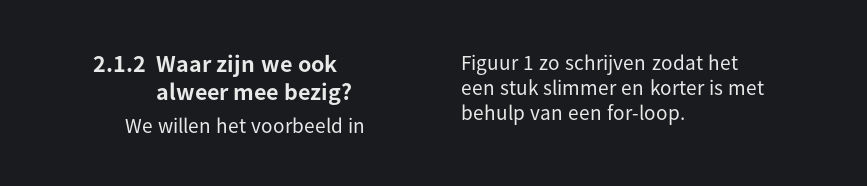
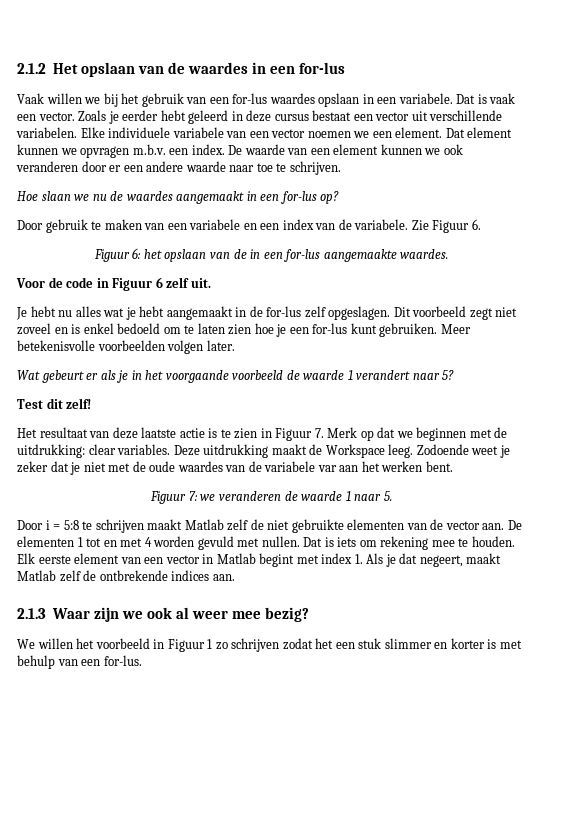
(146, 64) none -> [52,62,345,77] [17,93,516,107] [17,110,503,124] [16,127,513,138] [17,144,463,158] [16,161,341,175] [17,191,340,204] [17,219,481,233] [93,248,449,262] [16,277,211,291] [16,306,518,320] [17,323,471,337] [17,340,235,354] [17,370,455,383] [17,398,92,409] [17,427,508,441] [17,444,510,458] [17,461,453,475] [150,491,392,504] [17,519,522,533] [17,536,515,550] [17,553,502,567] [17,570,235,582] [17,608,46,619] Het opslaan van de waardes in een for-lus // Vaak willen we bij het gebruik van een for-lus waardes opslaan in een variabele. Dat is vaak een vector. Zoals je eerder hebt geleerd in deze cursus bestaat een vector uit verschillende variabelen. Elke individuele variabele van een vector noemen we een element. Dat element kunnen we opvragen m.b.v. een index. De waarde van een element kunnen we ook veranderen door er een andere waarde naar toe te schrijven. // Hoe slaan we nu de waardes aangemaakt in een for-lus op? // Door gebruik te maken van een variabele en een index van de variabele. Zie Figuur 6. // Figuur 6: het opslaan van de in een for-lus aangemaakte waardes. // Voor de code in Figuur 6 zelf uit. // Je hebt nu alles wat je hebt aangemaakt in de for-lus zelf opgeslagen. Dit voorbeeld zegt niet zoveel en is enkel bedoeld om te laten zien hoe je een for-lus kunt gebruiken. Meer betekenisvolle voorbeelden volgen later. // Wat gebeurt er als je in het voorgaande voorbeeld de waarde 1 verandert naar 5? // Test dit zelf! // Het resultaat van deze laatste actie is te zien in Figuur 7. Merk op dat we beginnen met de uitdrukking: clear variables. Deze uitdrukking maakt de Workspace leeg. Zodoende weet je zeker dat je niet met de oude waardes van de variabele var aan het werken bent. // Figuur 7: we veranderen de waarde 1 naar 5. // Door i = 5:8 te schrijven maakt Matlab zelf de niet gebruikte elementen van de vector aan. De elementen 1 tot en met 4 worden gevuld met nullen. Dat is iets om rekening mee te houden. Elk eerste element van een vector in Matlab begint met index 1. Als je dat negeert, maakt Matlab zelf de ontbrekende indices aan. // 2.1.3
[155,82,229,100] alweer -> [175,607,228,619] al weer
[607,104,686,125] for-loop. -> [103,655,142,666] for-lus.

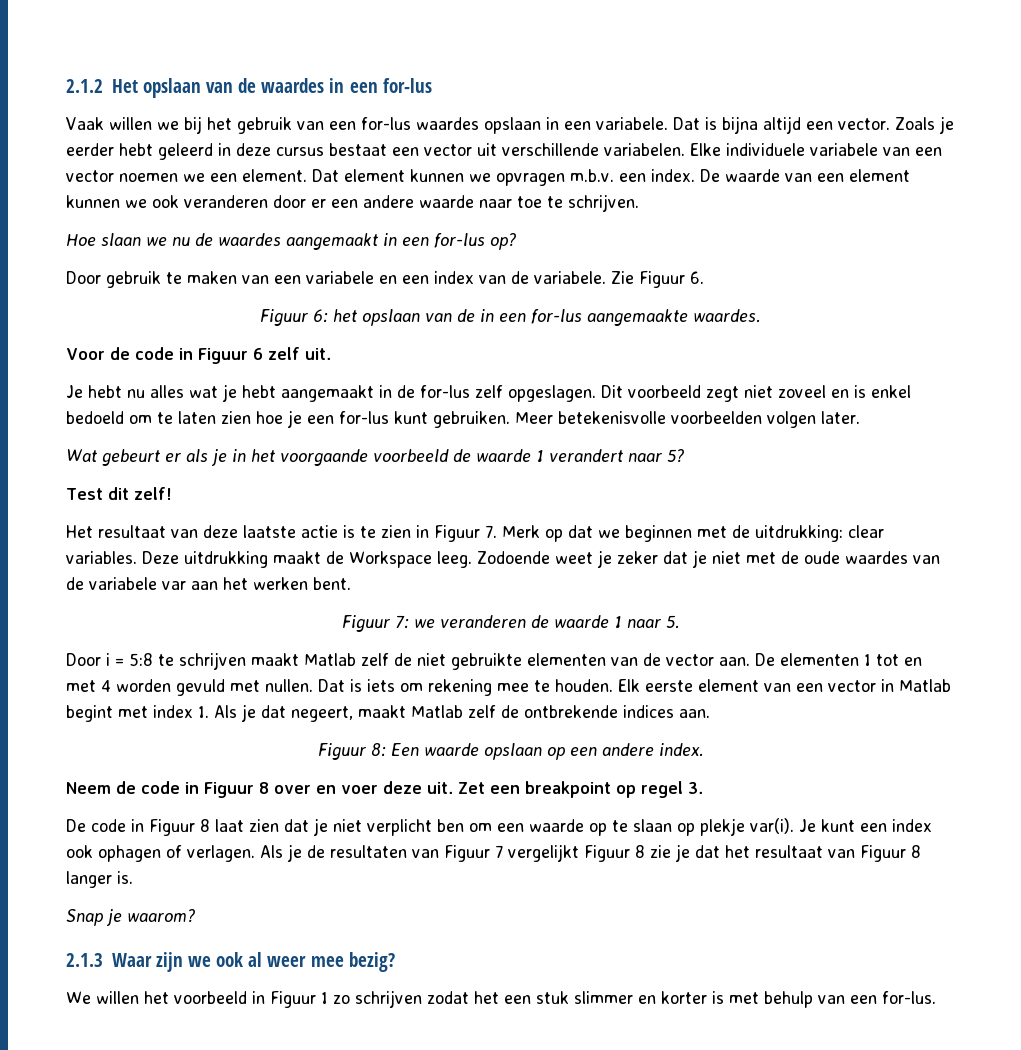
[489,93,516,104] vaak -> [721,116,801,134] bijna altijd
(235, 577) none -> [317,743,704,760] [66,781,703,798] [66,818,932,836] [66,844,921,862] [66,871,133,888] [66,909,195,926] // Figuur 8: Een waarde opslaan op een andere index. // Neem de code in Figuur 8 over en voer deze uit. Zet een breakpoint op regel 3. // De code in Figuur 8 laat zien dat je niet verplicht ben om een waarde op te slaan op plekje var(i). Je kunt een index ook ophagen of verlagen. Als je de resultaten van Figuur 7 vergelijkt Figuur 8 zie je dat het resultaat van Figuur 8 langer is. // Snap je waarom?

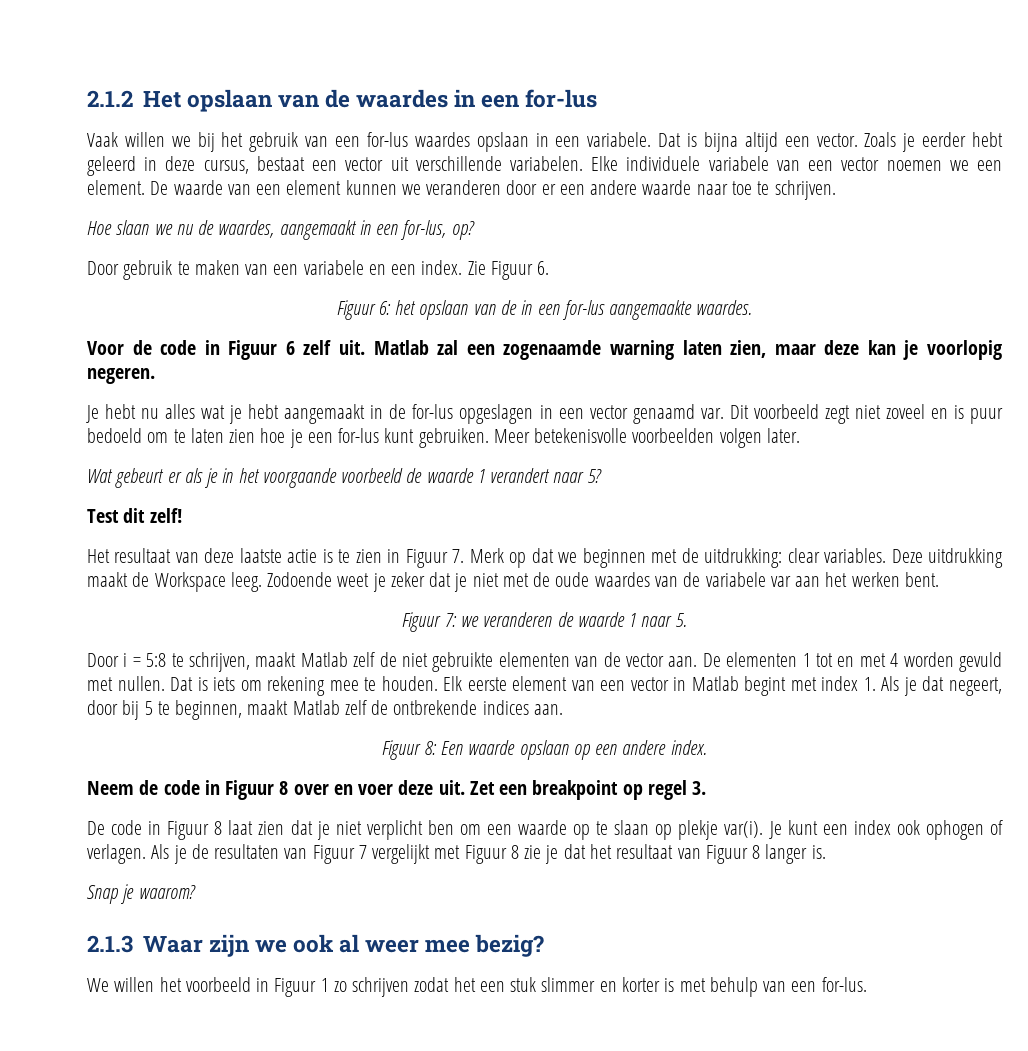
[276,147,324,156] cursus -> [203,160,249,174] cursus,
[312,169,695,186] Dat element kunnen we opvragen m.b.v. een index. -> (145, 187) none
[152,195,179,208] ook -> (421, 189) none
[218,233,281,246] waardes -> [218,220,275,238] waardes,
[434,233,485,248] for-lus -> [401,220,447,240] for-lus,
[434,271,606,284] index van de variabele. -> [421,260,463,275] index.
(331, 354) none -> [373,340,1002,360] [87,368,155,384] Matlab zal een zogenaamde warning laten zien, maar deze kan je voorlopig negeren.
[475,385,596,402] zelf opgeslagen. -> [459,404,724,424] opgeslagen in een vector genaamd var.
[871,385,911,398] enkel -> [969,408,1003,424] puur
[179,652,246,670] schrijven -> [189,652,250,672] schrijven,
(353, 714) none -> [87,700,243,720] door bij 5 te beginnen,
[98,845,161,862] ophagen -> [925,820,984,840] ophogen
(579, 853) none -> [434,845,461,859] met

